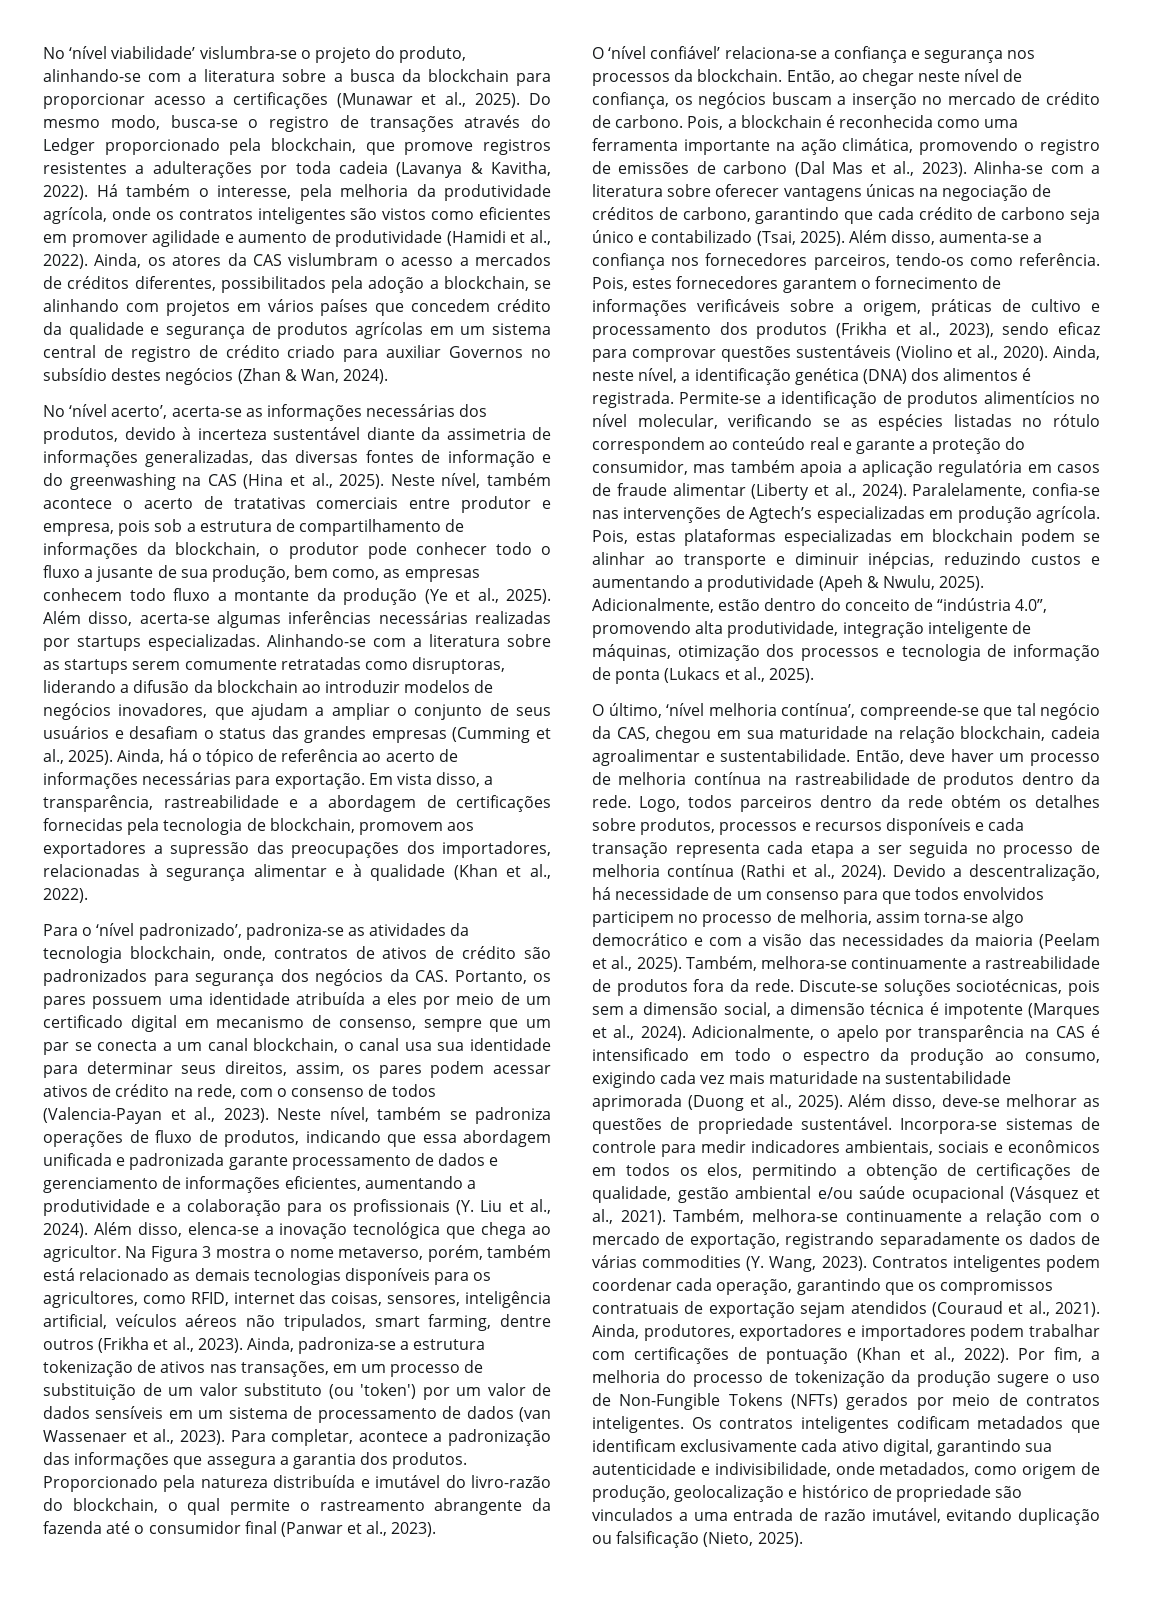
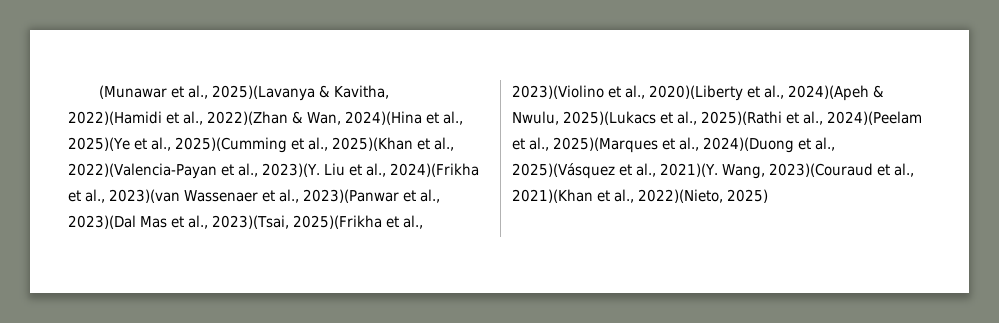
[43,46,467,63] [43,69,551,86] [43,92,551,109] [43,115,551,132] [43,138,551,155] [43,161,551,178] [43,184,551,201] [43,207,551,224] [43,230,551,247] [43,253,551,269] [43,276,551,293] [43,299,551,316] [43,322,551,339] [43,345,552,362] [43,368,389,385] [43,404,488,421] [43,427,551,444] [43,450,551,467] [43,473,552,490] [43,496,551,513] [43,519,465,536] [43,542,551,559] [43,565,480,582] [43,588,551,605] [43,611,551,628] [43,634,551,651] [43,657,506,674] [43,680,494,693] [43,703,551,720] [43,726,551,743] [43,749,458,766] [43,772,494,789] [43,795,551,812] [43,818,475,835] [43,841,551,858] [43,864,551,881] [43,888,88,903] [43,923,470,940] [43,946,551,963] [43,969,551,986] [43,992,552,1009] [43,1015,551,1032] [43,1038,551,1055] [43,1061,551,1078] [43,1084,436,1099] [43,1107,551,1124] [43,1130,551,1147] [43,1153,499,1170] [43,1176,476,1193] [43,1199,551,1216] [43,1222,552,1239] [43,1245,551,1262] [43,1268,492,1285] [43,1291,551,1308] [43,1314,551,1331] [43,1337,486,1354] [43,1360,484,1377] [43,1383,551,1400] [43,1406,551,1423] [43,1429,551,1446] [43,1452,468,1469] [43,1475,551,1492] [43,1498,551,1515] [43,1521,437,1537] [592,46,1036,63] [592,69,1023,86] [592,92,1100,109] [592,115,1019,130] [592,138,1100,155] [592,161,1100,177] [592,184,1052,201] [592,207,1100,224] [592,230,1043,246] [592,253,1100,270] [592,276,1002,293] [592,299,1100,316] [592,322,1100,339] [592,345,1100,362] [592,368,1032,385] [592,391,1100,408] [592,414,1100,431] [592,437,1026,454] [592,460,1100,477] [592,483,1100,500] [592,506,1100,523] [592,529,1100,546] [592,552,1100,569] [592,575,985,592] [592,598,1048,613] [592,621,1031,638] [592,644,1100,661] [592,667,814,684] [592,703,1100,720] [592,726,1100,743] [592,749,1100,766] [592,772,1100,789] [592,795,1100,812] [592,818,1025,835] [592,841,1100,858] [592,864,1100,881] [592,887,1045,904] [592,910,1025,927] [592,933,1100,949] [592,956,1100,972] [592,979,1100,996] [592,1002,1100,1019] [592,1025,1100,1042] [592,1048,1100,1065] [592,1071,1012,1088] [592,1094,1100,1111] [592,1117,1100,1134] [592,1140,1100,1157] [592,1163,1100,1180] [592,1186,1100,1203] [592,1209,1100,1226] [592,1232,1100,1249] [592,1255,1100,1272] [592,1278,1054,1295] [592,1301,1100,1318] [592,1324,1100,1341] [592,1347,1100,1364] [592,1370,1100,1387] [592,1393,1100,1410] [592,1416,1100,1433] [592,1439,1053,1456] [592,1462,1100,1479] [592,1485,1023,1502] [592,1508,1100,1525] [592,1531,803,1548] No ‘nível viabilidade’ vislumbra-se o projeto do produto, alinhando-se com a literatura sobre a busca da blockchain para proporcionar acesso a certificações (Munawar et al., 2025). Do mesmo modo, busca-se o registro de transações através do Ledger proporcionado pela blockchain, que promove registros resistentes a adulterações por toda cadeia (Lavanya & Kavitha, 2022). Há também o interesse, pela melhoria da produtividade agrícola, onde os contratos inteligentes são vistos como eficientes em promover agilidade e aumento de produtividade (Hamidi et al., 2022). Ainda, os atores da CAS vislumbram o acesso a mercados de créditos diferentes, possibilitados pela adoção a blockchain, se alinhando com projetos em vários países que concedem crédito da qualidade e segurança de produtos agrícolas em um sistema central de registro de crédito criado para auxiliar Governos no subsídio destes negócios (Zhan & Wan, 2024). // No ‘nível acerto’, acerta-se as informações necessárias dos produtos, devido à incerteza sustentável diante da assimetria de informações generalizadas, das diversas fontes de informação e do greenwashing na CAS (Hina et al., 2025). Neste nível, também acontece o acerto de tratativas comerciais entre produtor e empresa, pois sob a estrutura de compartilhamento de informações da blockchain, o produtor pode conhecer todo o fluxo a jusante de sua produção, bem como, as empresas conhecem todo fluxo a montante da produção (Ye et al., 2025). Além disso, acerta-se algumas inferências necessárias realizadas por startups especializadas. Alinhando-se com a literatura sobre as startups serem comumente retratadas como disruptoras, liderando a difusão da blockchain ao introduzir modelos de negócios inovadores, que ajudam a ampliar o conjunto de seus usuários e desafiam o status das grandes empresas (Cumming et al., 2025). Ainda, há o tópico de referência ao acerto de informações necessárias para exportação. Em vista disso, a transparência, rastreabilidade e a abordagem de certificações fornecidas pela tecnologia de blockchain, promovem aos exportadores a supressão das preocupações dos importadores, relacionadas à segurança alimentar e à qualidade (Khan et al., 2022). // Para o ‘nível padronizado’, padroniza-se as atividades da tecnologia blockchain, onde, contratos de ativos de crédito são padronizados para segurança dos negócios da CAS. Portanto, os pares possuem uma identidade atribuída a eles por meio de um certificado digital em mecanismo de consenso, sempre que um par se conecta a um canal blockchain, o canal usa sua identidade para determinar seus direitos, assim, os pares podem acessar ativos de crédito na rede, com o consenso de todos (Valencia-Payan et al., 2023). Neste nível, também se padroniza operações de fluxo de produtos, indicando que essa abordagem unificada e padronizada garante processamento de dados e gerenciamento de informações eficientes, aumentando a produtividade e a colaboração para os profissionais (Y. Liu et al., 2024). Além disso, elenca-se a inovação tecnológica que chega ao agricultor. Na Figura 3 mostra o nome metaverso, porém, também está relacionado as demais tecnologias disponíveis para os agricultores, como RFID, internet das coisas, sensores, inteligência artificial, veículos aéreos não tripulados, smart farming, dentre outros (Frikha et al., 2023). Ainda, padroniza-se a estrutura tokenização de ativos nas transações, em um processo de substituição de um valor substituto (ou 'token') por um valor de dados sensíveis em um sistema de processamento de dados (van Wassenaer et al., 2023). Para completar, acontece a padronização das informações que assegura a garantia dos produtos. Proporcionado pela natureza distribuída e imutável do livro-razão do blockchain, o qual permite o rastreamento abrangente da fazenda até o consumidor final (Panwar et al., 2023). // O ‘nível confiável’ relaciona-se a confiança e segurança nos processos da blockchain. Então, ao chegar neste nível de confiança, os negócios buscam a inserção no mercado de crédito de carbono. Pois, a blockchain é reconhecida como uma ferramenta importante na ação climática, promovendo o registro de emissões de carbono (Dal Mas et al., 2023). Alinha-se com a literatura sobre oferecer vantagens únicas na negociação de créditos de carbono, garantindo que cada crédito de carbono seja único e contabilizado (Tsai, 2025). Além disso, aumenta-se a confiança nos fornecedores parceiros, tendo-os como referência. Pois, estes fornecedores garantem o fornecimento de informações verificáveis sobre a origem, práticas de cultivo e processamento dos produtos (Frikha et al., 2023), sendo eficaz para comprovar questões sustentáveis (Violino et al., 2020). Ainda, neste nível, a identificação genética (DNA) dos alimentos é registrada. Permite-se a identificação de produtos alimentícios no nível molecular, verificando se as espécies listadas no rótulo correspondem ao conteúdo real e garante a proteção do consumidor, mas também apoia a aplicação regulatória em casos de fraude alimentar (Liberty et al., 2024). Paralelamente, confia-se nas intervenções de Agtech’s especializadas em produção agrícola. Pois, estas plataformas especializadas em blockchain podem se alinhar ao transporte e diminuir inépcias, reduzindo custos e aumentando a produtividade (Apeh & Nwulu, 2025). Adicionalmente, estão dentro do conceito de “indústria 4.0”, promovendo alta produtividade, integração inteligente de máquinas, otimização dos processos e tecnologia de informação de ponta (Lukacs et al., 2025). // O último, ‘nível melhoria contínua’, compreende-se que tal negócio da CAS, chegou em sua maturidade na relação blockchain, cadeia agroalimentar e sustentabilidade. Então, deve haver um processo de melhoria contínua na rastreabilidade de produtos dentro da rede. Logo, todos parceiros dentro da rede obtém os detalhes sobre produtos, processos e recursos disponíveis e cada transação representa cada etapa a ser seguida no processo de melhoria contínua (Rathi et al., 2024). Devido a descentralização, há necessidade de um consenso para que todos envolvidos participem no processo de melhoria, assim torna-se algo democrático e com a visão das necessidades da maioria (Peelam et al., 2025). Também, melhora-se continuamente a rastreabilidade de produtos fora da rede. Discute-se soluções sociotécnicas, pois sem a dimensão social, a dimensão técnica é impotente (Marques et al., 2024). Adicionalmente, o apelo por transparência na CAS é intensificado em todo o espectro da produção ao consumo, exigindo cada vez mais maturidade na sustentabilidade aprimorada (Duong et al., 2025). Além disso, deve-se melhorar as questões de propriedade sustentável. Incorpora-se sistemas de controle para medir indicadores ambientais, sociais e econômicos em todos os elos, permitindo a obtenção de certificações de qualidade, gestão ambiental e/ou saúde ocupacional (Vásquez et al., 2021). Também, melhora-se continuamente a relação com o mercado de exportação, registrando separadamente os dados de várias commodities (Y. Wang, 2023). Contratos inteligentes podem coordenar cada operação, garantindo que os compromissos contratuais de exportação sejam atendidos (Couraud et al., 2021). Ainda, produtores, exportadores e importadores podem trabalhar com certificações de pontuação (Khan et al., 2022). Por fim, a melhoria do processo de tokenização da produção sugere o uso de Non-Fungible Tokens (NFTs) gerados por meio de contratos inteligentes. Os contratos inteligentes codificam metadados que identificam exclusivamente cada ativo digital, garantindo sua autenticidade e indivisibilidade, onde metadados, como origem de produção, geolocalização e histórico de propriedade são vinculados a uma entrada de razão imutável, evitando duplicação ou falsificação (Nieto, 2025). -> [98,85,390,101] [68,111,464,125] [68,137,455,153] [68,163,480,179] [68,189,441,203] [68,215,424,229] [512,85,885,101] [512,111,923,125] [512,137,836,153] [512,163,915,179] [512,189,769,203] (Munawar et al., 2025)(Lavanya & Kavitha, 2022)(Hamidi et al., 2022)(Zhan & Wan, 2024)(Hina et al., 2025)(Ye et al., 2025)(Cumming et al., 2025)(Khan et al., 2022)(Valencia-Payan et al., 2023)(Y. Liu et al., 2024)(Frikha et al., 2023)(van Wassenaer et al., 2023)(Panwar et al., 2023)(Dal Mas et al., 2023)(Tsai, 2025)(Frikha et al., 2023)(Violino et al., 2020)(Liberty et al., 2024)(Apeh & Nwulu, 2025)(Lukacs et al., 2025)(Rathi et al., 2024)(Peelam et al., 2025)(Marques et al., 2024)(Duong et al., 2025)(Vásquez et al., 2021)(Y. Wang, 2023)(Couraud et al., 2021)(Khan et al., 2022)(Nieto, 2025)

